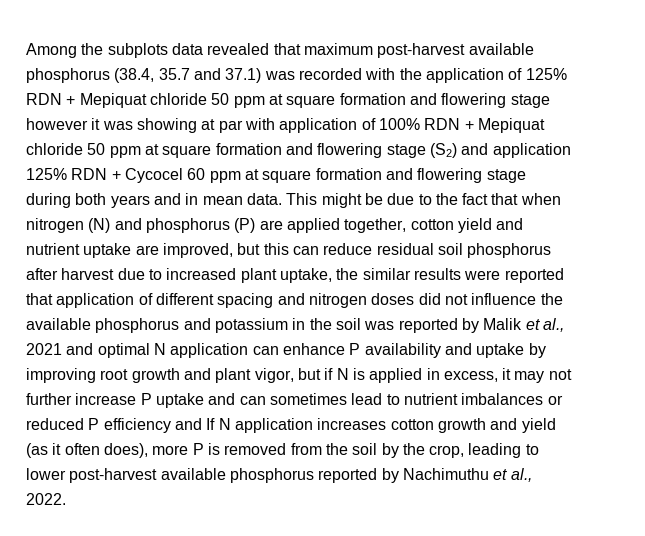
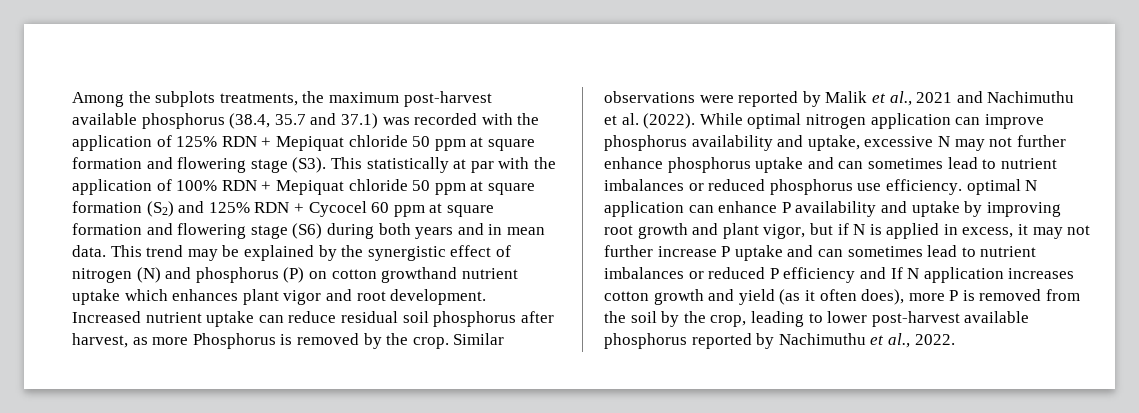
[171,43,301,55] data revealed that -> [219,91,325,106] treatments, the
[26,118,197,133] however it was showing -> [292,157,449,173] (S3). This statistically
(275, 124) none -> [533,157,556,169] the
[285,143,426,158] and flowering stage -> (142, 207) none
[492,143,571,158] application -> (205, 207) none
(526, 176) none -> [292,223,323,239] (S6)
[321,193,561,208] might be due to the fact that when -> [146,245,511,261] trend may be explained by the synergistic effect of
[259,218,524,233] [26,243,289,258] are applied together, cotton yield and nutrient uptake are improved, but this -> [308,267,518,283] [72,289,487,305] [72,311,255,327] on cotton growthand nutrient uptake which enhances plant vigor and root development. Increased nutrient uptake
[61,268,564,283] [26,293,563,308] [26,318,395,333] harvest due to increased plant uptake, the similar results were reported that application of different spacing and nitrogen doses did not influence the available phosphorus and potassium in the soil was -> [72,333,505,349] [604,91,734,103] harvest, as more Phosphorus is removed by the crop. Similar observations were
(94, 349) none -> [987,91,1075,103] [604,113,1044,129] [604,135,1066,151] [604,157,1057,173] [604,179,962,195] Nachimuthu et al. (2022). While optimal nitrogen application can improve phosphorus availability and uptake, excessive N may not further enhance phosphorus uptake and can sometimes lead to nutrient imbalances or reduced phosphorus use efficiency.

